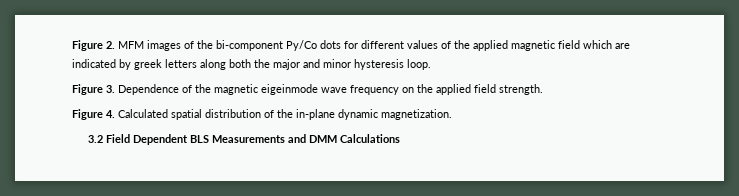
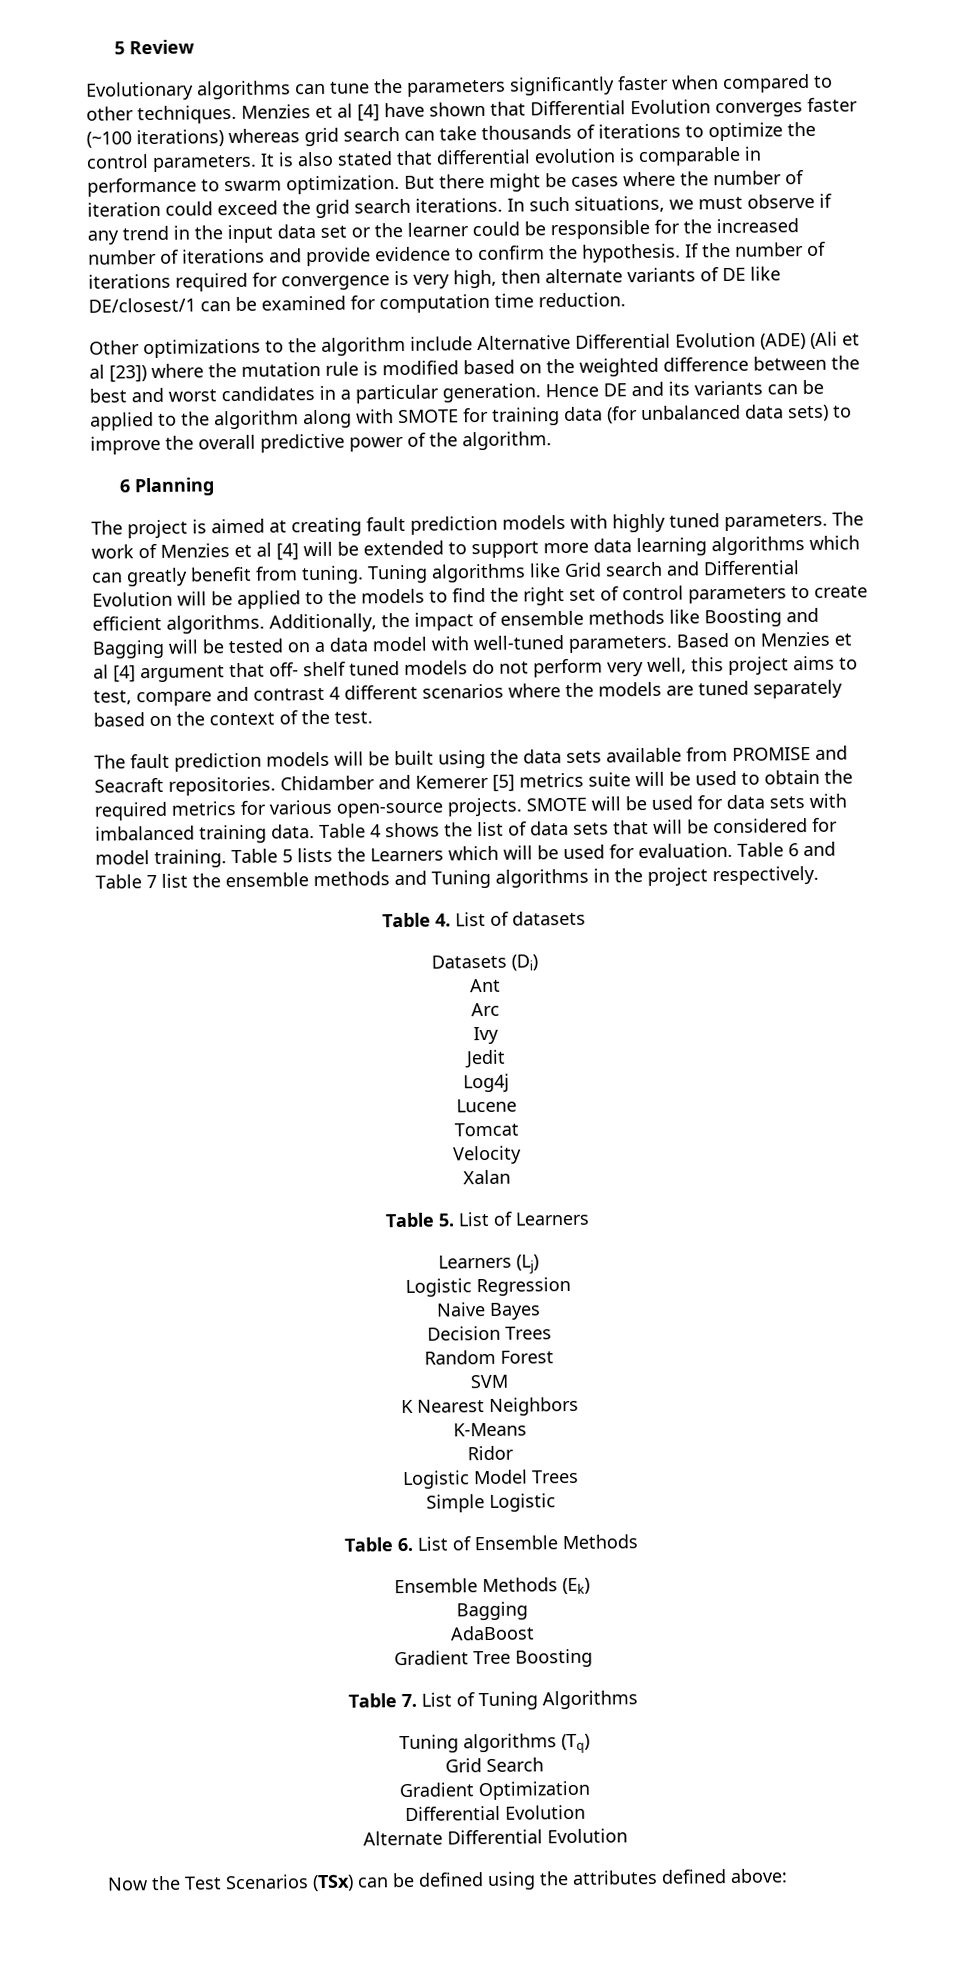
[72,40,630,51] [72,59,431,70] [72,84,543,95] [72,109,452,120] [88,134,401,145] Figure 2. MFM images of the bi-component Py/Co dots for different values of the applied magnetic field which are indicated by greek letters along both the major and minor hysteresis loop. // Figure 3. Dependence of the magnetic eigeinmode wave frequency on the applied field strength. // Figure 4. Calculated spatial distribution of the in-plane dynamic magnetization. // 3.2 Field Dependent BLS Measurements and DMM Calculations -> [114,39,196,55] [86,73,833,101] [86,97,858,125] [86,121,816,148] [86,146,762,172] [87,170,804,197] [87,193,832,219] [87,218,799,245] [88,241,826,267] [88,266,781,292] [88,292,626,314] [89,331,860,359] [89,355,860,383] [89,379,824,404] [90,404,852,431] [90,431,552,455] [119,477,216,497] [91,511,864,539] [91,535,860,561] [91,560,800,587] [92,585,868,609] [92,607,819,634] [92,631,852,659] [93,655,858,683] [93,679,843,707] [93,709,373,727] [94,745,848,772] [94,769,853,796] [94,793,847,821] [95,817,838,844] [95,841,836,869] [95,865,819,889] [382,910,586,928] [430,954,538,971] [468,978,501,993] [470,1002,500,1017] [472,1026,499,1045] [463,1049,506,1069] [462,1073,510,1093] [455,1098,517,1113] [453,1122,519,1137] [453,1145,522,1165] [463,1169,511,1185] [385,1211,589,1228] [437,1254,539,1274] [405,1276,571,1297] [436,1302,541,1320] [426,1325,552,1341] [424,1349,554,1365] [470,1374,508,1389] [401,1396,579,1416] [453,1422,527,1437] [467,1445,514,1461] [402,1469,579,1490] [426,1493,556,1513] [344,1534,638,1552] [394,1577,590,1595] [456,1601,528,1621] [450,1625,535,1641] [393,1648,593,1668] [348,1690,638,1711] [398,1733,590,1754] [444,1757,544,1773] [398,1780,591,1801] [404,1804,586,1822] [362,1828,628,1846] [107,1868,788,1892] 5 Review // Evolutionary algorithms can tune the parameters significantly faster when compared to other techniques. Menzies et al [4] have shown that Differential Evolution converges faster (~100 iterations) whereas grid search can take thousands of iterations to optimize the control parameters. It is also stated that differential evolution is comparable in performance to swarm optimization. But there might be cases where the number of iteration could exceed the grid search iterations. In such situations, we must observe if any trend in the input data set or the learner could be responsible for the increased number of iterations and provide evidence to confirm the hypothesis. If the number of iterations required for convergence is very high, then alternate variants of DE like DE/closest/1 can be examined for computation time reduction. // Other optimizations to the algorithm include Alternative Differential Evolution (ADE) (Ali et al [23]) where the mutation rule is modified based on the weighted difference between the best and worst candidates in a particular generation. Hence DE and its variants can be applied to the algorithm along with SMOTE for training data (for unbalanced data sets) to improve the overall predictive power of the algorithm. // 6 Planning // The project is aimed at creating fault prediction models with highly tuned parameters. The work of Menzies et al [4] will be extended to support more data learning algorithms which can greatly benefit from tuning. Tuning algorithms like Grid search and Differential Evolution will be applied to the models to find the right set of control parameters to create efficient algorithms. Additionally, the impact of ensemble methods like Boosting and Bagging will be tested on a data model with well-tuned parameters. Based on Menzies et al [4] argument that off- shelf tuned models do not perform very well, this project aims to test, compare and contrast 4 different scenarios where the models are tuned separately based on the context of the test. // The fault prediction models will be built using the data sets available from PROMISE and Seacraft repositories. Chidamber and Kemerer [5] metrics suite will be used to obtain the required metrics for various open-source projects. SMOTE will be used for data sets with imbalanced training data. Table 4 shows the list of data sets that will be considered for model training. Table 5 lists the Learners which will be used for evaluation. Table 6 and Table 7 list the ensemble methods and Tuning algorithms in the project respectively. // Table 4. List of datasets // Datasets (Di) // Ant // Arc // Ivy // Jedit // Log4j // Lucene // Tomcat // Velocity // Xalan // Table 5. List of Learners // Learners (Lj) // Logistic Regression // Naive Bayes // Decision Trees // Random Forest // SVM // K Nearest Neighbors // K-Means // Ridor // Logistic Model Trees // Simple Logistic // Table 6. List of Ensemble Methods // Ensemble Methods (Ek) // Bagging // AdaBoost // Gradient Tree Boosting // Table 7. List of Tuning Algorithms // Tuning algorithms (Tq) // Grid Search // Gradient Optimization // Differential Evolution // Alternate Differential Evolution // Now the Test Scenarios (TSx) can be defined using the attributes defined above:

